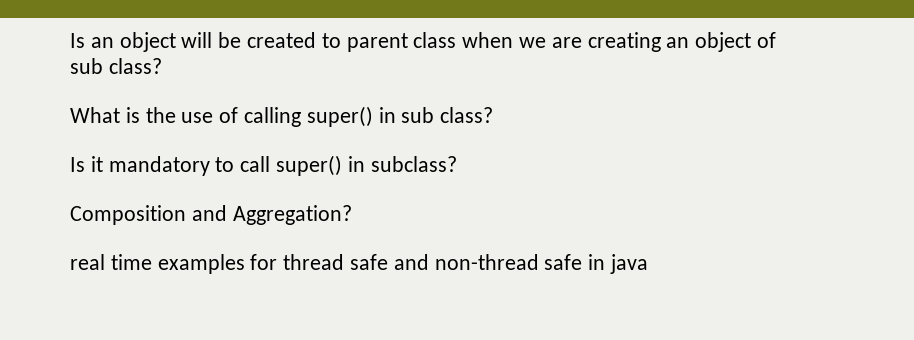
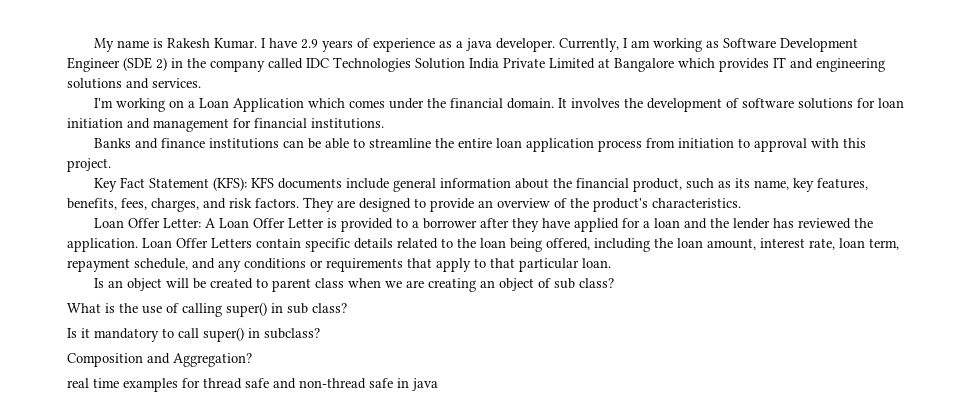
(70, 40) none -> [93,38,858,52] [67,57,885,72] [67,78,201,89] [93,98,904,112] [67,118,384,132] [93,138,866,152] [67,158,111,172] [93,177,868,192] [67,197,741,212] [93,218,873,232] [67,238,899,252] [67,258,611,272] My name is Rakesh Kumar. I have 2.9 years of experience as a java developer. Currently, I am working as Software Development Engineer (SDE 2) in the company called IDC Technologies Solution India Private Limited at Bangalore which provides IT and engineering solutions and services. // I'm working on a Loan Application which comes under the financial domain. It involves the development of software solutions for loan initiation and management for financial institutions. // Banks and finance institutions can be able to streamline the entire loan application process from initiation to approval with this project. // Key Fact Statement (KFS): KFS documents include general information about the financial product, such as its name, key features, benefits, fees, charges, and risk factors. They are designed to provide an overview of the product's characteristics. // Loan Offer Letter: A Loan Offer Letter is provided to a borrower after they have applied for a loan and the lender has reviewed the application. Loan Offer Letters contain specific details related to the loan being offered, including the loan amount, interest rate, loan term, repayment schedule, and any conditions or requirements that apply to that particular loan. //

